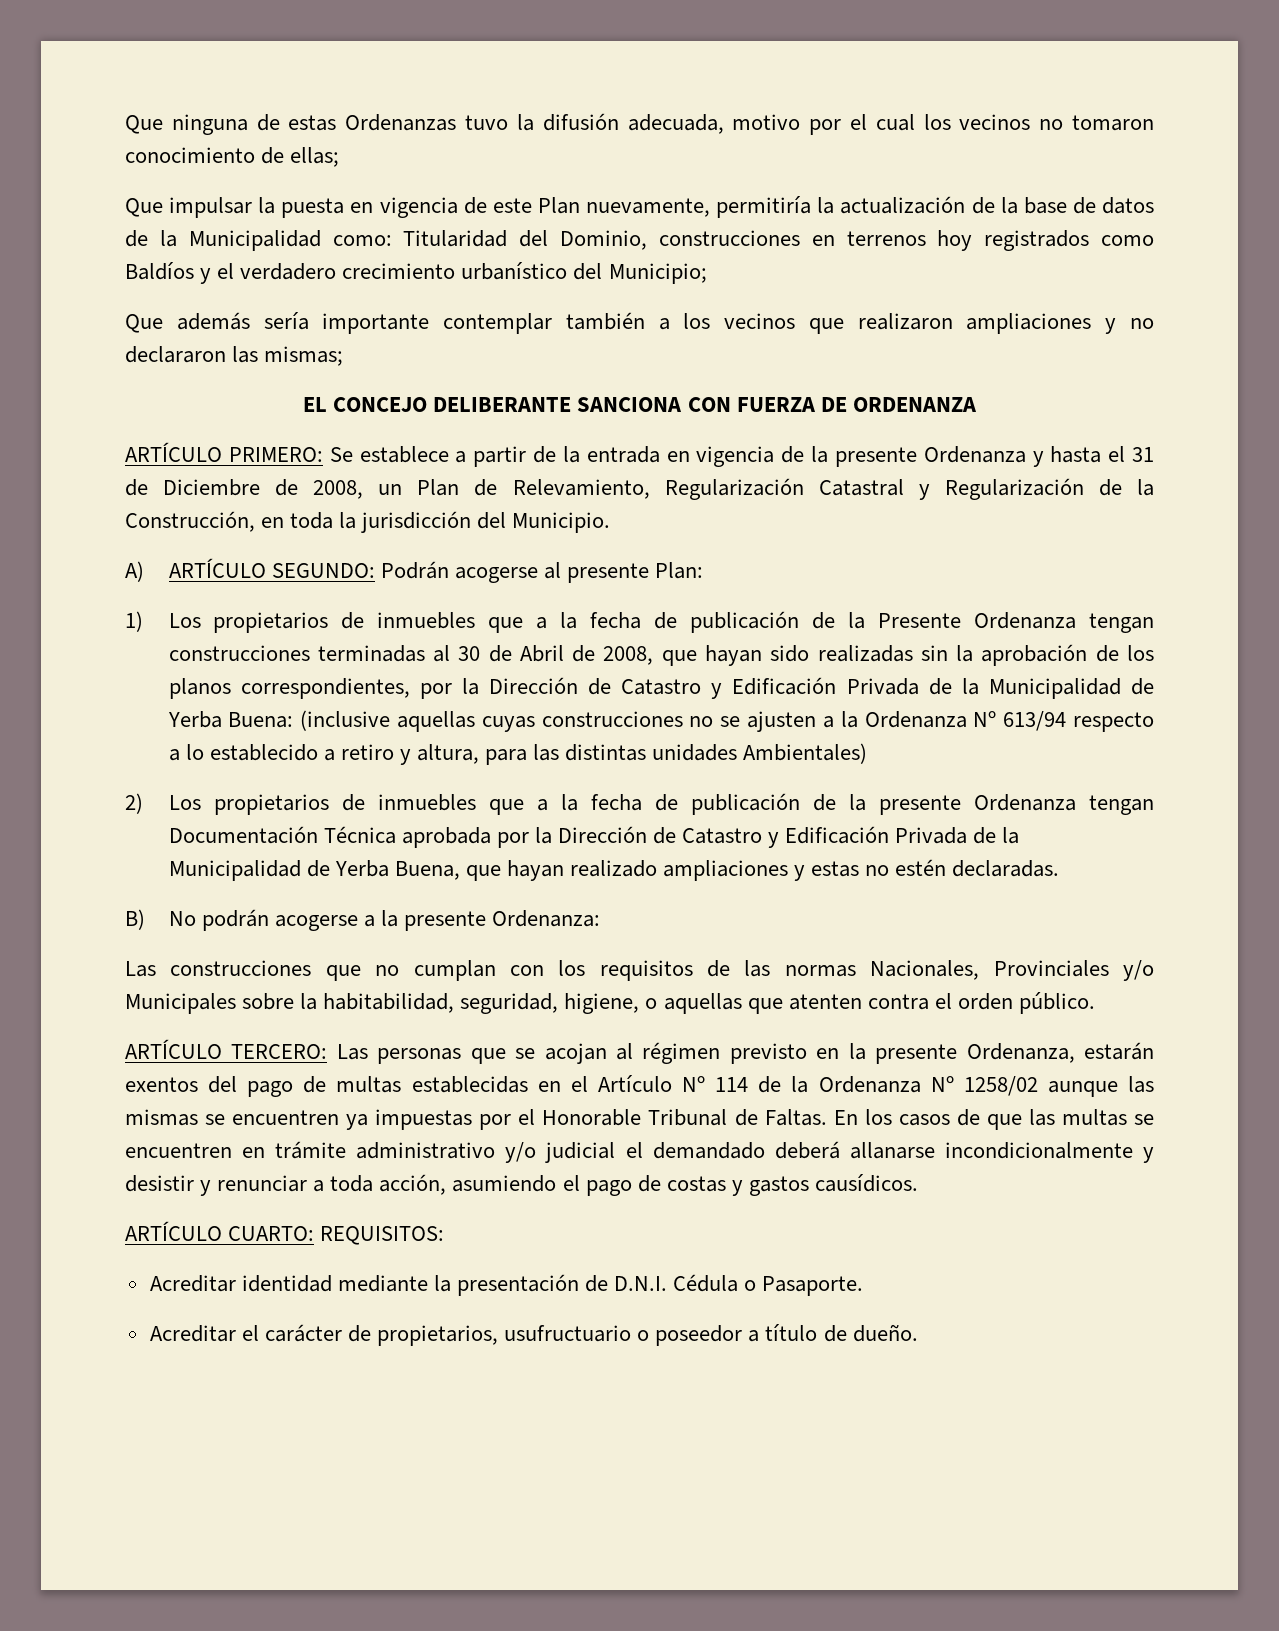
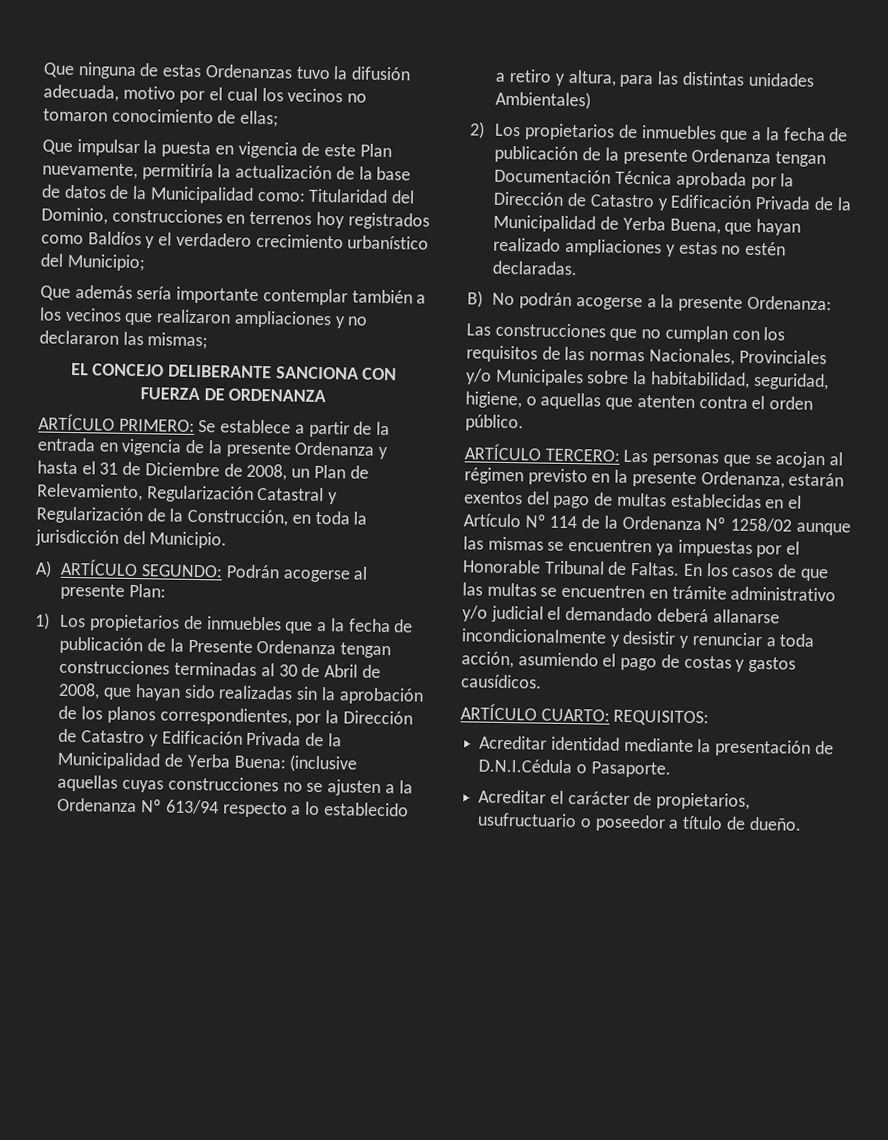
[614,1274,739,1292] D.N.I. Cédula -> [478,758,573,774] D.N.I.Cédula

